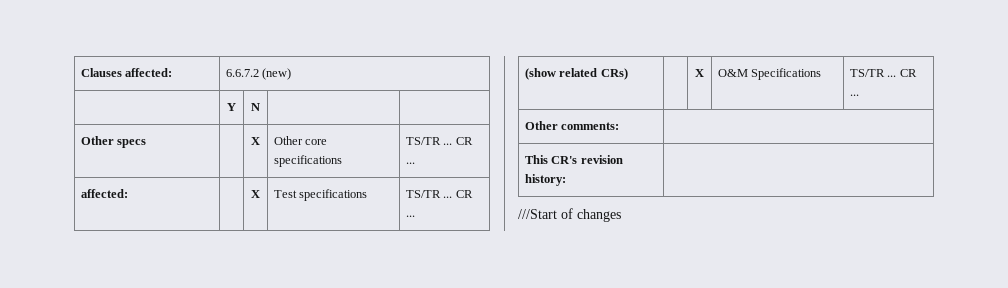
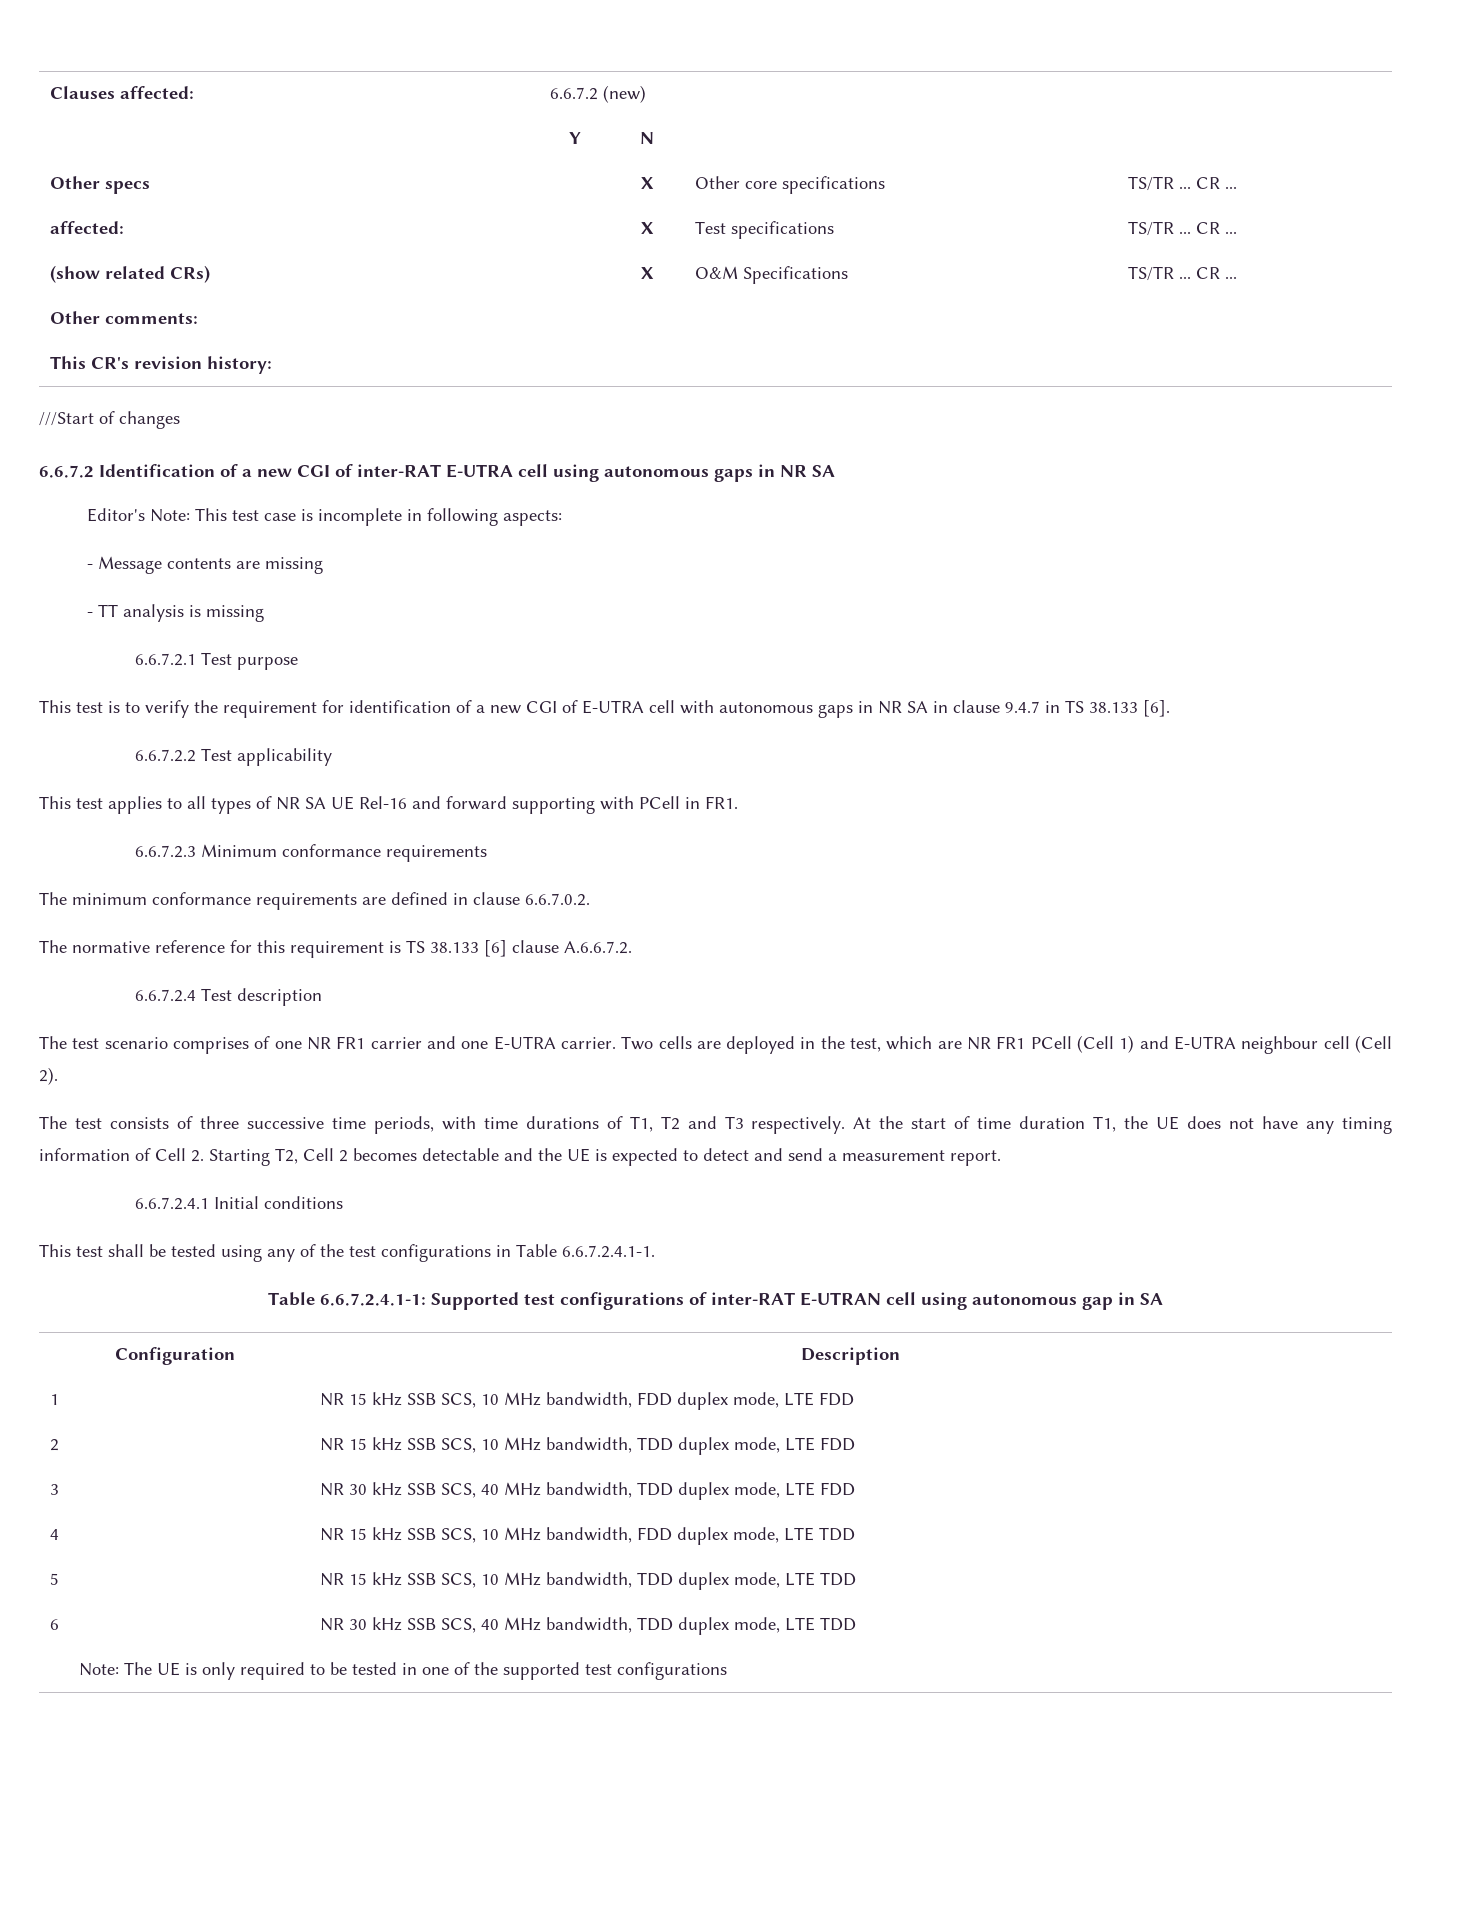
(621, 215) none -> [39,464,835,482] [87,508,563,526] [87,556,324,574] [87,604,265,622] [135,652,299,670] [39,700,1170,718] [135,748,333,766] [39,796,738,814] [135,844,488,862] [39,892,590,910] [39,940,632,958] [135,988,323,1006] [39,1035,1393,1054] [39,1067,58,1085] [39,1116,1393,1134] [39,1148,1001,1166] [135,1196,344,1210] [39,1244,655,1262] [268,1292,1163,1310] [114,1347,235,1365] [801,1347,900,1365] [50,1394,60,1405] [320,1392,855,1410] [50,1439,60,1451] [320,1437,856,1455] [50,1484,60,1495] [320,1482,856,1500] [50,1529,60,1540] [320,1527,856,1545] [50,1573,60,1585] [320,1572,857,1590] [50,1619,60,1630] [320,1617,857,1635] [78,1662,727,1680] // 6.6.7.2 Identification of a new CGI of inter-RAT E-UTRA cell using autonomous gaps in NR SA // Editor's Note: This test case is incomplete in following aspects: // - Message contents are missing // - TT analysis is missing // 6.6.7.2.1 Test purpose // This test is to verify the requirement for identification of a new CGI of E-UTRA cell with autonomous gaps in NR SA in clause 9.4.7 in TS 38.133 [6]. // 6.6.7.2.2 Test applicability // This test applies to all types of NR SA UE Rel-16 and forward supporting with PCell in FR1. // 6.6.7.2.3 Minimum conformance requirements // The minimum conformance requirements are defined in clause 6.6.7.0.2. // The normative reference for this requirement is TS 38.133 [6] clause A.6.6.7.2. // 6.6.7.2.4 Test description // The test scenario comprises of one NR FR1 carrier and one E-UTRA carrier. Two cells are deployed in the test, which are NR FR1 PCell (Cell 1) and E-UTRA neighbour cell (Cell 2). // The test consists of three successive time periods, with time durations of T1, T2 and T3 respectively. At the start of time duration T1, the UE does not have any timing information of Cell 2. Starting T2, Cell 2 becomes detectable and the UE is expected to detect and send a measurement report. // 6.6.7.2.4.1 Initial conditions // This test shall be tested using any of the test configurations in Table 6.6.7.2.4.1-1. // Table 6.6.7.2.4.1-1: Supported test configurations of inter-RAT E-UTRAN cell using autonomous gap in SA // Configuration | Description // 1 | NR 15 kHz SSB SCS, 10 MHz bandwidth, FDD duplex mode, LTE FDD // 2 | NR 15 kHz SSB SCS, 10 MHz bandwidth, TDD duplex mode, LTE FDD // 3 | NR 30 kHz SSB SCS, 40 MHz bandwidth, TDD duplex mode, LTE FDD // 4 | NR 15 kHz SSB SCS, 10 MHz bandwidth, FDD duplex mode, LTE TDD // 5 | NR 15 kHz SSB SCS, 10 MHz bandwidth, TDD duplex mode, LTE TDD // 6 | NR 30 kHz SSB SCS, 40 MHz bandwidth, TDD duplex mode, LTE TDD // Note: The UE is only required to be tested in one of the supported test configurations

